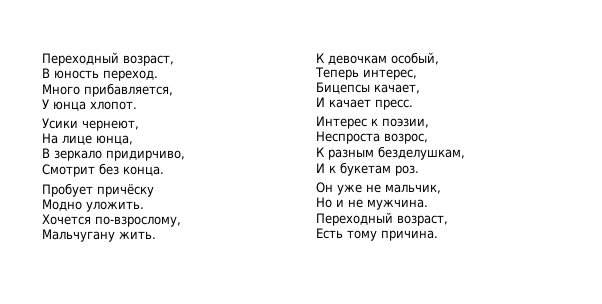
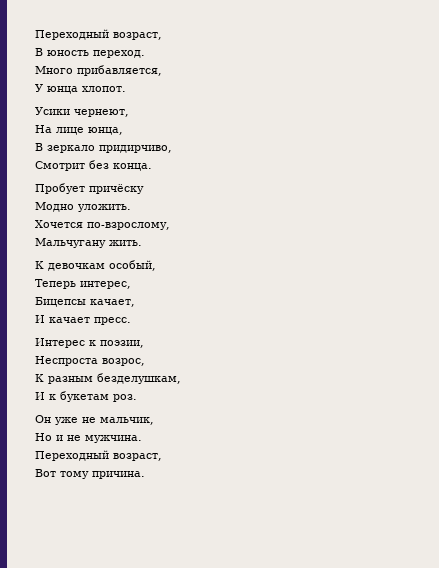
[316,228,343,239] Есть -> [35,469,56,477] Вот

